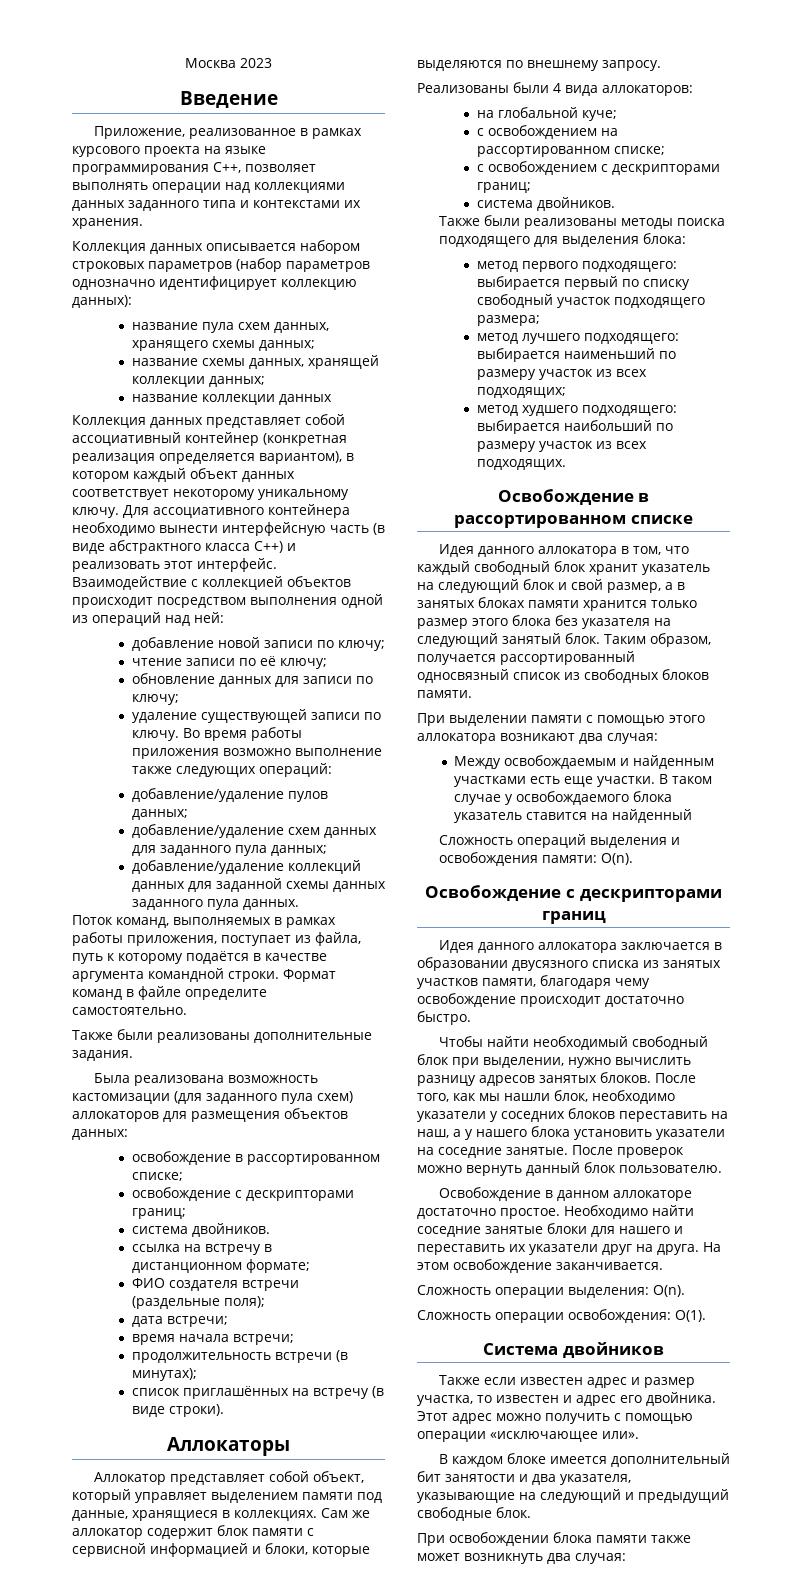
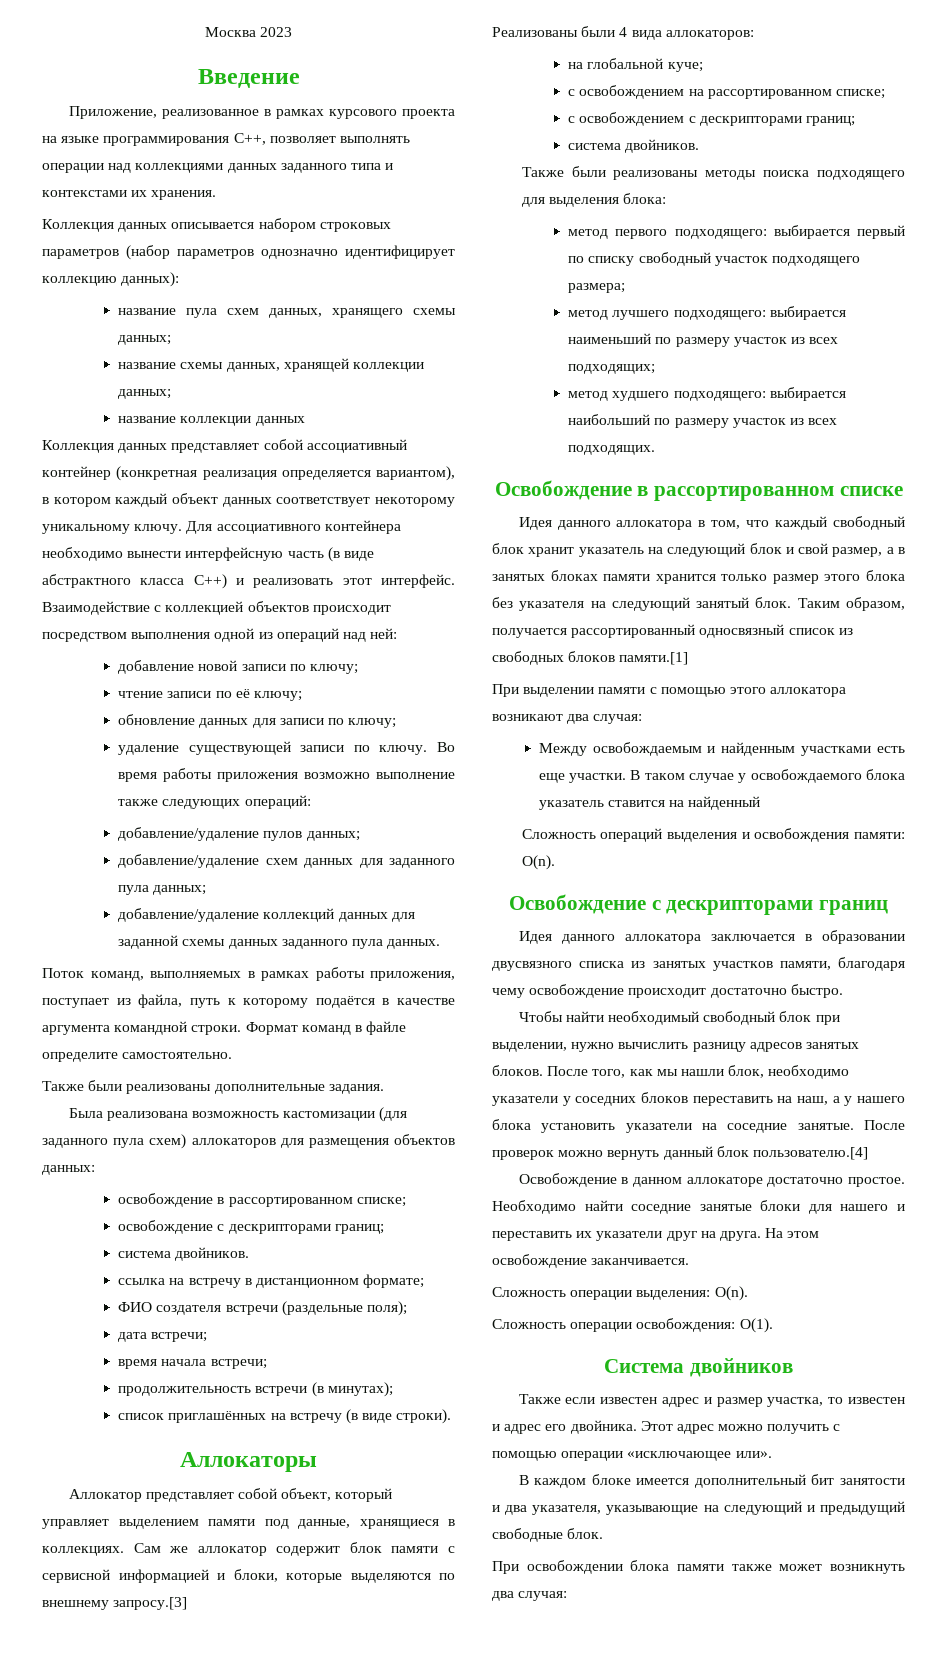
[602,60,661,71] запросу. -> [113,1597,188,1610] запросу.[3]
[417,690,472,698] памяти. -> [619,652,689,665] памяти.[1]
[512,960,588,971] двусязного -> [492,961,572,971] двусвязного
[619,1165,722,1173] пользователю. -> [752,1147,868,1160] пользователю.[4]

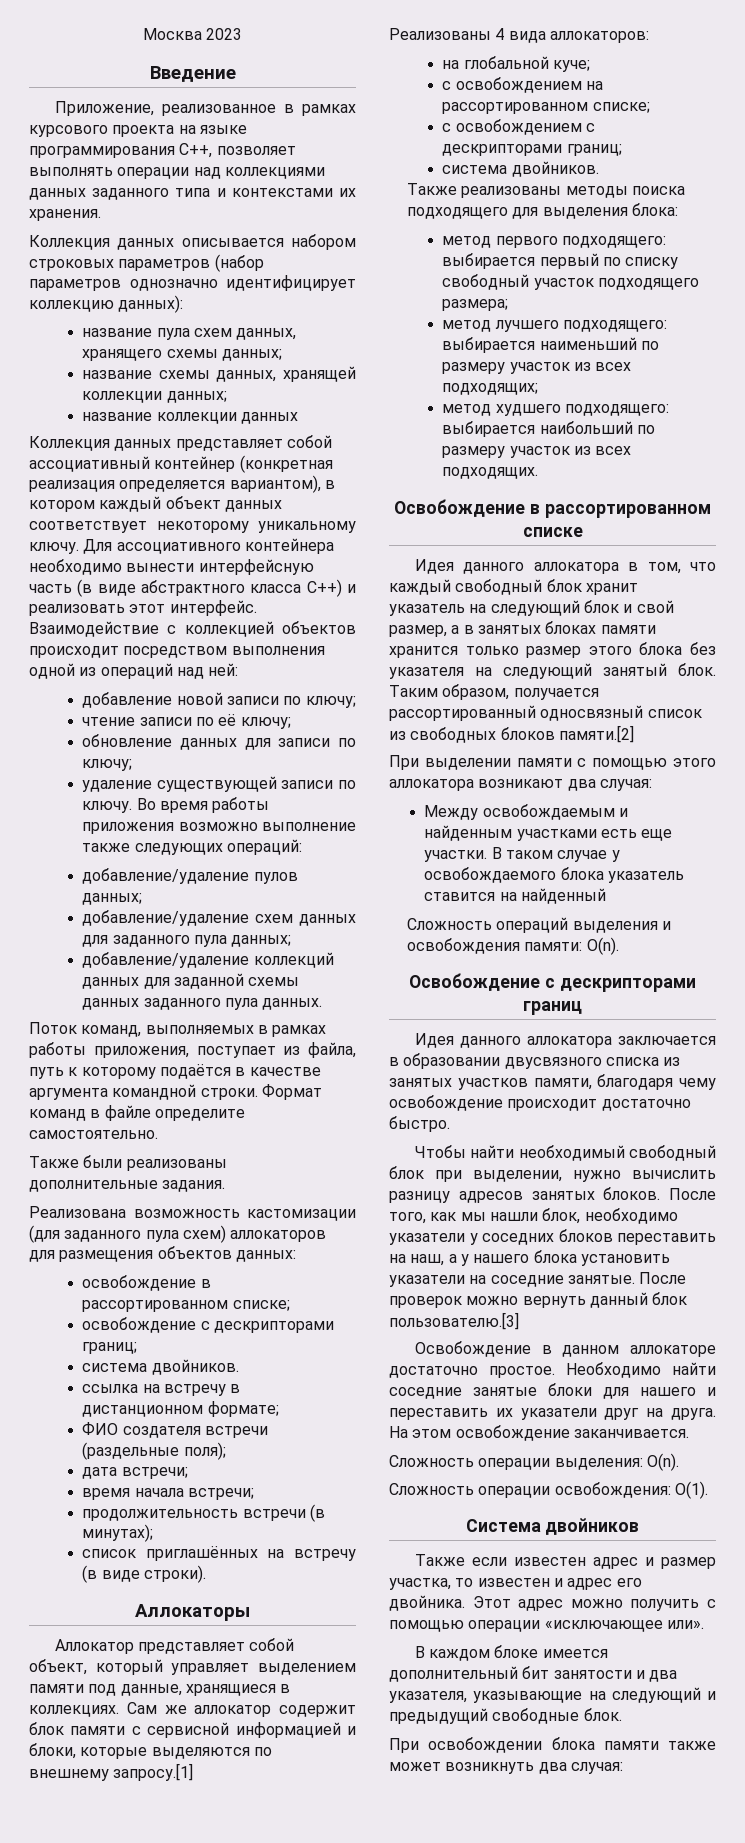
[68,1108,188,1121] Была реализована -> [29,1206,126,1218] Реализована
[113,1597,188,1610] запросу.[3] -> [113,1763,194,1781] запросу.[1]
[581,26,616,37] были -> (491, 34) none
[571,166,606,177] были -> (457, 189) none
[619,652,689,665] памяти.[1] -> [558,725,634,743] памяти.[2]
[752,1147,868,1160] пользователю.[4] -> [389,1312,519,1330] пользователю.[3]

